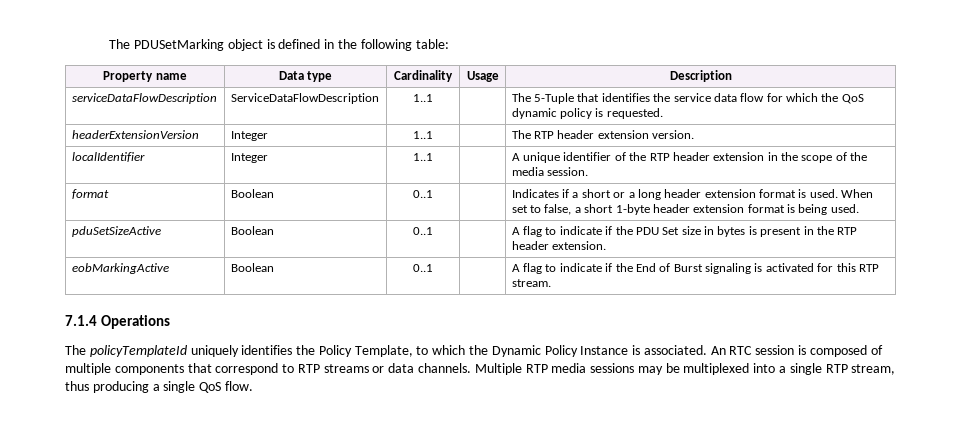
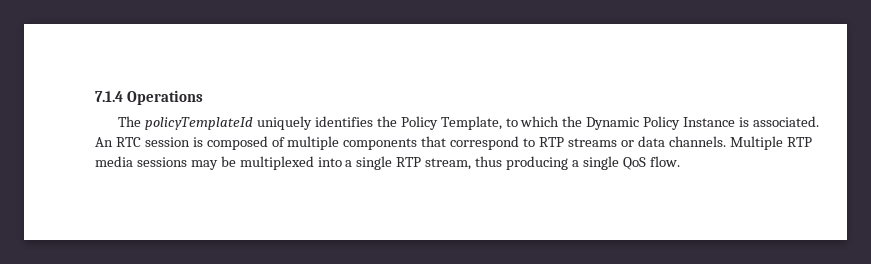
[109,39,449,51] [103,71,187,82] [278,71,333,82] [394,70,453,82] [466,71,499,82] [669,70,732,82] [71,93,217,104] [230,93,379,104] [413,94,433,102] [511,93,864,104] [511,108,663,119] [71,130,199,139] [230,131,268,141] [413,131,433,139] [511,130,695,139] [71,152,145,162] [230,153,268,163] [413,153,433,161] [511,152,868,163] [511,167,589,176] [71,189,109,199] [230,189,274,198] [413,190,433,198] [511,189,874,200] [511,204,859,215] [71,226,161,237] [230,226,274,235] [413,227,433,235] [511,226,858,237] [511,241,607,250] [71,263,169,274] [230,263,274,272] [413,264,433,272] [511,263,879,274] [511,279,551,287] The PDUSetMarking object is defined in the following table: // Property name | Data type | Cardinality | Usage | Description // serviceDataFlowDescription | ServiceDataFlowDescription | 1..1 | | The 5-Tuple that identifies the service data flow for which the QoS dynamic policy is requested. // headerExtensionVersion | Integer | 1..1 | | The RTP header extension version. // localIdentifier | Integer | 1..1 | | A unique identifier of the RTP header extension in the scope of the media session. // format | Boolean | 0..1 | | Indicates if a short or a long header extension format is used. When set to false, a short 1-byte header extension format is being used. // pduSetSizeActive | Boolean | 0..1 | | A flag to indicate if the PDU Set size in bytes is present in the RTP header extension. // eobMarkingActive | Boolean | 0..1 | | A flag to indicate if the End of Burst signaling is activated for this RTP stream. // -> (95, 96) none

